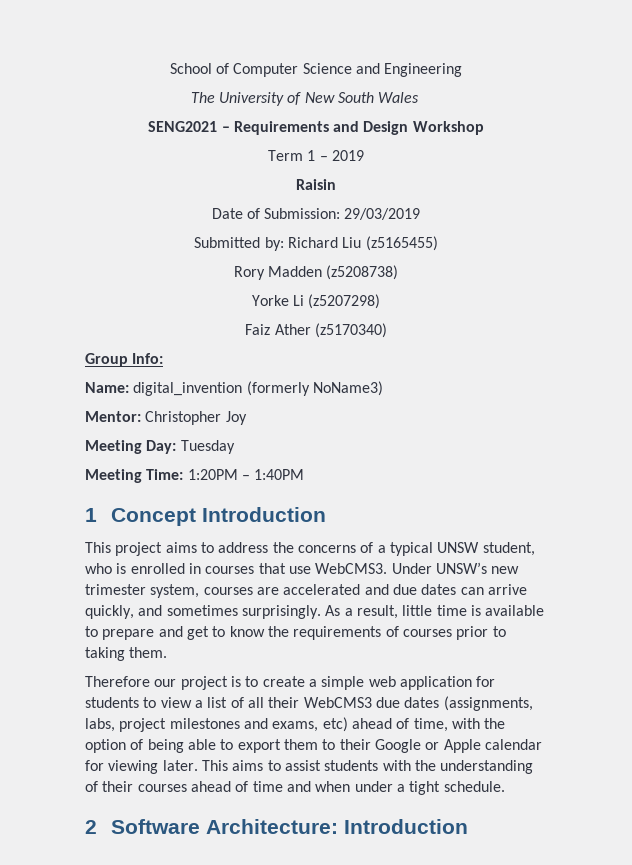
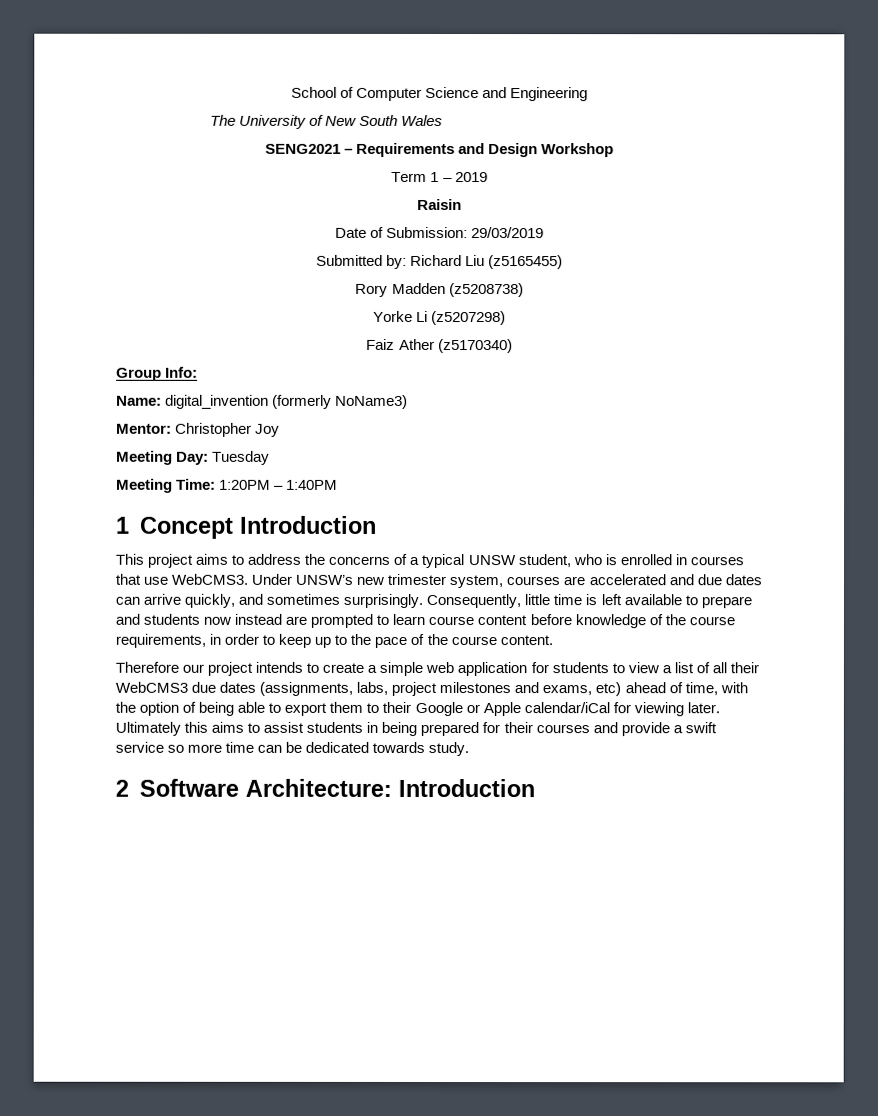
[325,605,398,619] As a result, -> [426,593,522,609] Consequently,
(481, 610) none -> [600,594,622,606] left
[186,626,506,640] [85,647,168,661] get to know the requirements of courses prior to taking them. -> [143,613,735,629] [115,633,553,648] students now instead are prompted to learn course content before knowledge of the course requirements, in order to keep up to the pace of the course content.
[230,676,241,687] is -> [255,661,304,673] intends
[484,739,542,750] calendar -> [523,702,610,714] calendar/iCal
[201,760,228,771] This -> [115,721,209,736] Ultimately this
[382,760,534,774] [85,781,505,795] with the understanding of their courses ahead of time and when under a tight schedule. -> [366,721,717,737] [115,741,470,757] in being prepared for their courses and provide a swift service so more time can be dedicated towards study.

